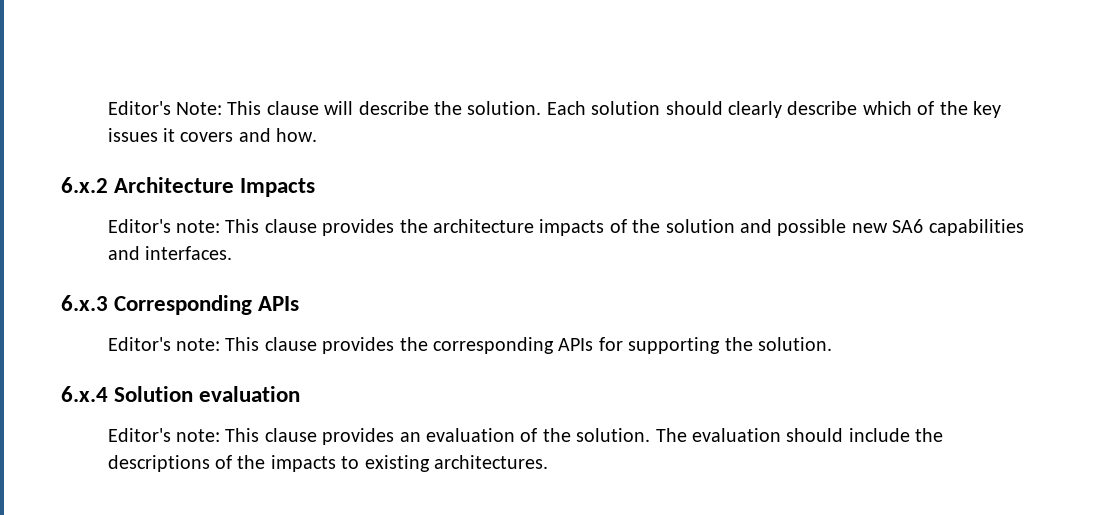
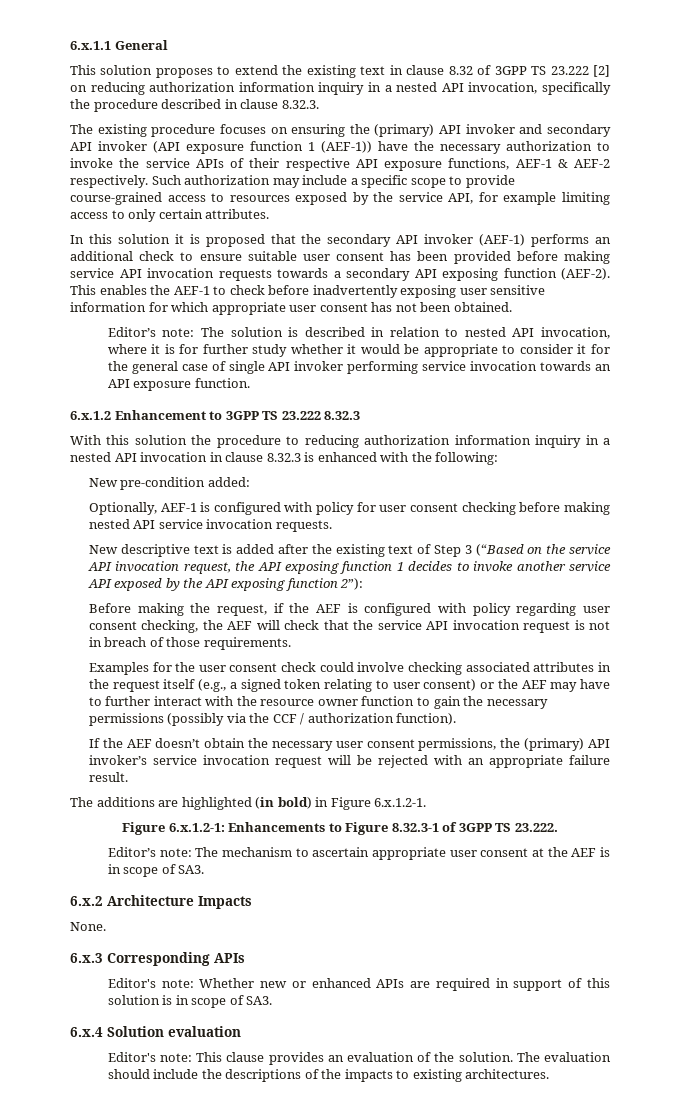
[107,101,1002,118] [107,128,318,142] [61,177,316,197] [107,219,1024,236] [107,246,233,260] Editor's Note: This clause will describe the solution. Each solution should clearly describe which of the key issues it covers and how. // 6.x.2 Architecture Impacts // Editor's note: This clause provides the architecture impacts of the solution and possible new SA6 capabilities and interfaces. -> [70,40,168,50] [70,65,611,78] [70,82,612,95] [70,99,319,112] [70,124,611,137] [70,141,610,154] [70,158,610,171] [70,175,515,188] [70,192,610,205] [70,209,270,222] [70,234,611,247] [70,251,610,264] [70,268,610,281] [70,285,546,298] [70,302,512,315] [107,327,611,339] [107,344,611,357] [107,361,612,374] [107,378,250,391] [70,410,361,420] [70,435,610,448] [70,452,499,465] [88,477,250,490] [88,502,610,515] [88,519,332,532] [88,544,611,557] [87,561,611,574] [87,578,364,591] [88,603,610,616] [88,620,610,633] [88,637,291,650] [88,662,611,675] [88,679,610,692] [88,696,548,709] [88,713,457,726] [88,738,610,751] [88,755,611,768] [88,772,128,782] [70,797,427,810] [122,822,558,835] [107,847,610,860] [107,864,205,877] [70,895,252,909] [70,922,106,931] 6.x.1.1 General // This solution proposes to extend the existing text in clause 8.32 of 3GPP TS 23.222 [2] on reducing authorization information inquiry in a nested API invocation, specifically the procedure described in clause 8.32.3. // The existing procedure focuses on ensuring the (primary) API invoker and secondary API invoker (API exposure function 1 (AEF-1)) have the necessary authorization to invoke the service APIs of their respective API exposure functions, AEF-1 & AEF-2 respectively. Such authorization may include a specific scope to provide course-grained access to resources exposed by the service API, for example limiting access to only certain attributes. // In this solution it is proposed that the secondary API invoker (AEF-1) performs an additional check to ensure suitable user consent has been provided before making service API invocation requests towards a secondary API exposing function (AEF-2). This enables the AEF-1 to check before inadvertently exposing user sensitive information for which appropriate user consent has not been obtained. // Editor’s note: The solution is described in relation to nested API invocation, where it is for further study whether it would be appropriate to consider it for the general case of single API invoker performing service invocation towards an API exposure function. // 6.x.1.2 Enhancement to 3GPP TS 23.222 8.32.3 // With this solution the procedure to reducing authorization information inquiry in a nested API invocation in clause 8.32.3 is enhanced with the following: // New pre-condition added: // Optionally, AEF-1 is configured with policy for user consent checking before making nested API service invocation requests. // New descriptive text is added after the existing text of Step 3 (“Based on the service API invocation request, the API exposing function 1 decides to invoke another service API exposed by the API exposing function 2”): // Before making the request, if the AEF is configured with policy regarding user consent checking, the AEF will check that the service API invocation request is not in breach of those requirements. // Examples for the user consent check could involve checking associated attributes in the request itself (e.g., a signed token relating to user consent) or the AEF may have to further interact with the resource owner function to gain the necessary permissions (possibly via the CCF / authorization function). // If the AEF doesn’t obtain the necessary user consent permissions, the (primary) API invoker’s service invocation request will be rejected with an appropriate failure result. // The additions are highlighted (in bold) in Figure 6.x.1.2-1. // Figure 6.x.1.2-1: Enhancements to Figure 8.32.3-1 of 3GPP TS 23.222. // Editor’s note: The mechanism to ascertain appropriate user consent at the AEF is in scope of SA3. // 6.x.2 Architecture Impacts // None.
[225,337,833,354] This clause provides the corresponding APIs for supporting the solution. -> [199,978,610,991] [107,995,273,1008] Whether new or enhanced APIs are required in support of this solution is in scope of SA3.

